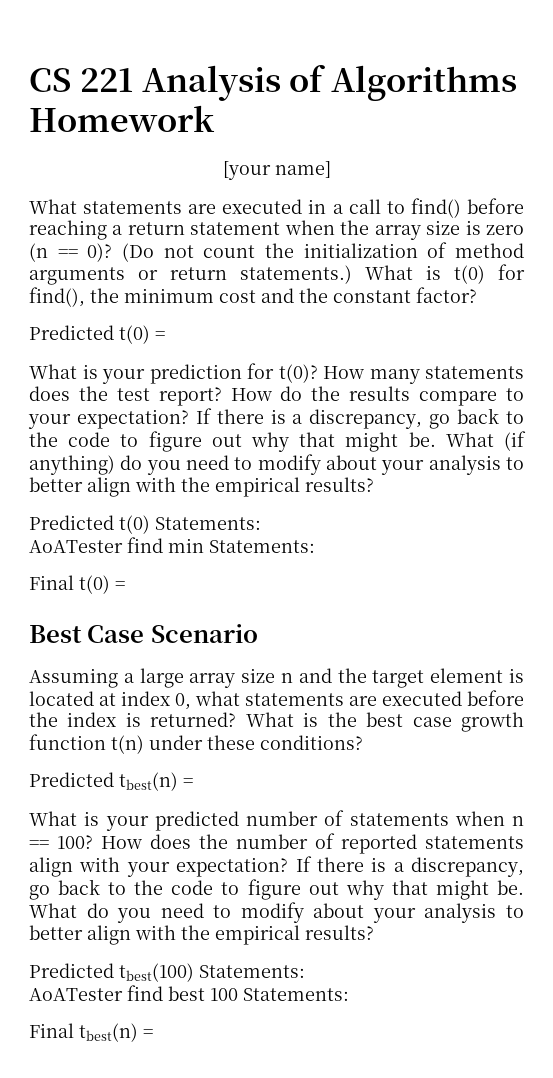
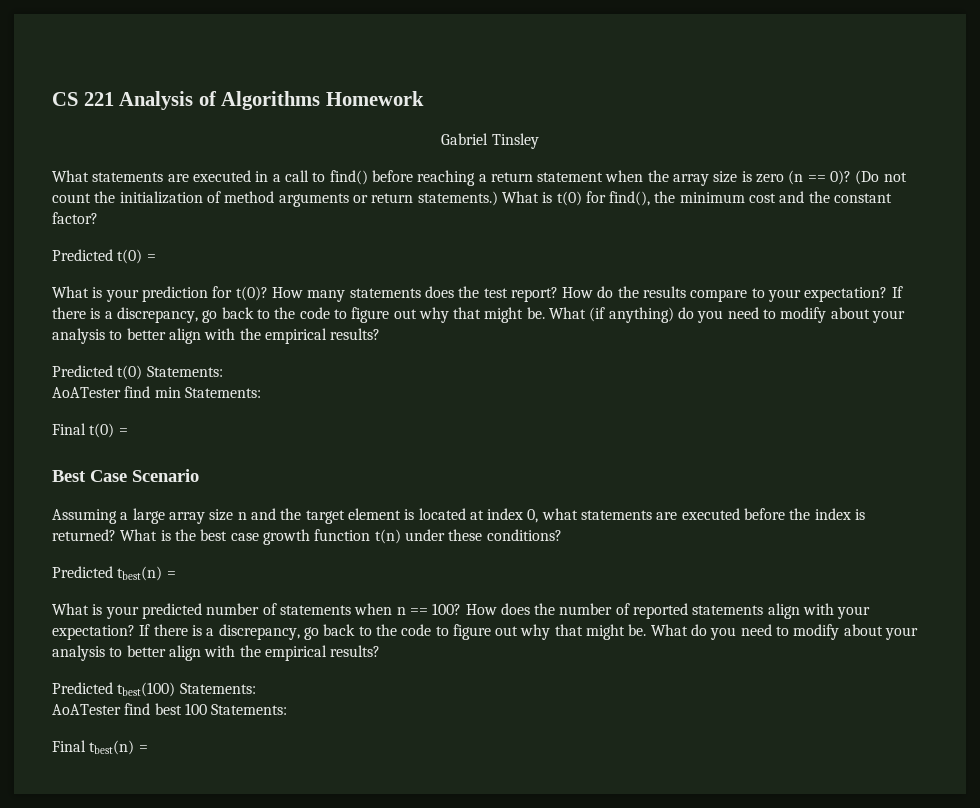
[222,161,331,180] [your name] -> [441,133,539,149] Gabriel Tinsley

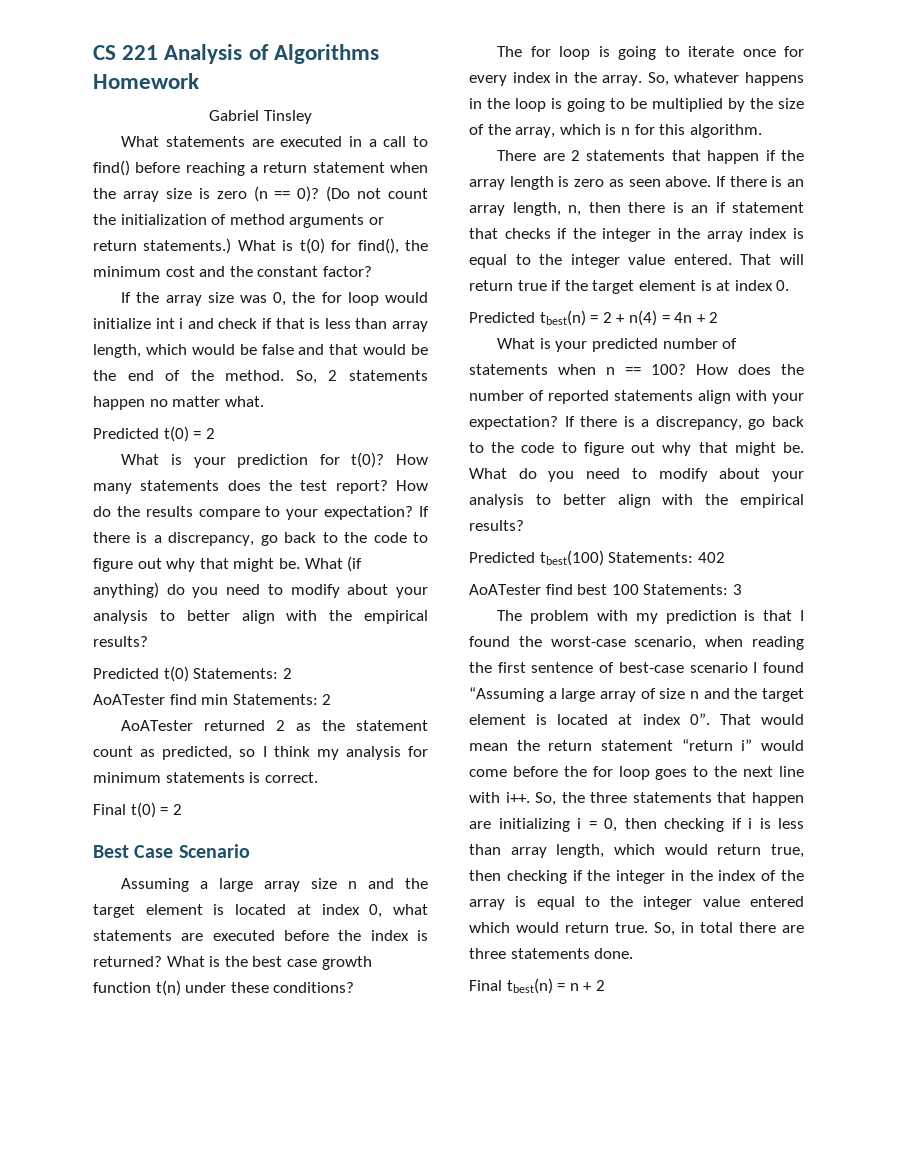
(98, 218) none -> [121,292,428,306] [93,318,428,332] [93,344,428,358] [93,370,428,384] [93,396,264,410] // If the array size was 0, the for loop would initialize int i and check if that is less than array length, which would be false and that would be the end of the method. So, 2 statements happen no matter what.
(156, 257) none -> [205,428,215,439] 2
(223, 371) none -> [282,668,292,679] 2
(261, 392) none -> [322,694,332,705] [121,720,428,731] [93,746,428,760] [93,772,318,783] 2 // AoATester returned 2 as the statement count as predicted, so I think my analysis for minimum statements is correct.
(128, 431) none -> [172,804,182,815] 2
[52,566,176,581] Predicted tbest(n) = -> [497,46,804,60] [469,72,804,86] [469,98,804,112] [469,124,762,138] [497,150,804,164] [469,176,804,190] [469,202,804,216] [469,228,804,242] [469,254,804,268] [469,280,790,294] [469,310,719,326] The for loop is going to iterate once for every index in the array. So, whatever happens in the loop is going to be multiplied by the size of the array, which is n for this algorithm. // There are 2 statements that happen if the array length is zero as seen above. If there is an array length, n, then there is an if statement that checks if the integer in the array index is equal to the integer value entered. That will return true if the target element is at index 0. // Predicted tbest(n) = 2 + n(4) = 4n + 2
(256, 688) none -> [697,552,725,563] 402
(288, 709) none -> [732,584,742,595] [497,610,804,624] [469,636,804,650] [469,662,804,673] [469,687,804,702] [469,713,804,725] [469,739,804,751] [469,766,804,780] [469,792,804,806] [469,818,804,832] [469,844,804,858] [469,870,804,884] [469,896,804,910] [469,922,804,936] [469,948,634,959] 3 // The problem with my prediction is that I found the worst-case scenario, when reading the first sentence of best-case scenario I found “Assuming a large array of size n and the target element is located at index 0”. That would mean the return statement “return i” would come before the for loop goes to the next line with i++. So, the three statements that happen are initializing i = 0, then checking if i is less than array length, which would return true, then checking if the integer in the index of the array is equal to the integer value entered which would return true. So, in total there are three statements done.
(148, 748) none -> [569,980,605,991] n + 2

